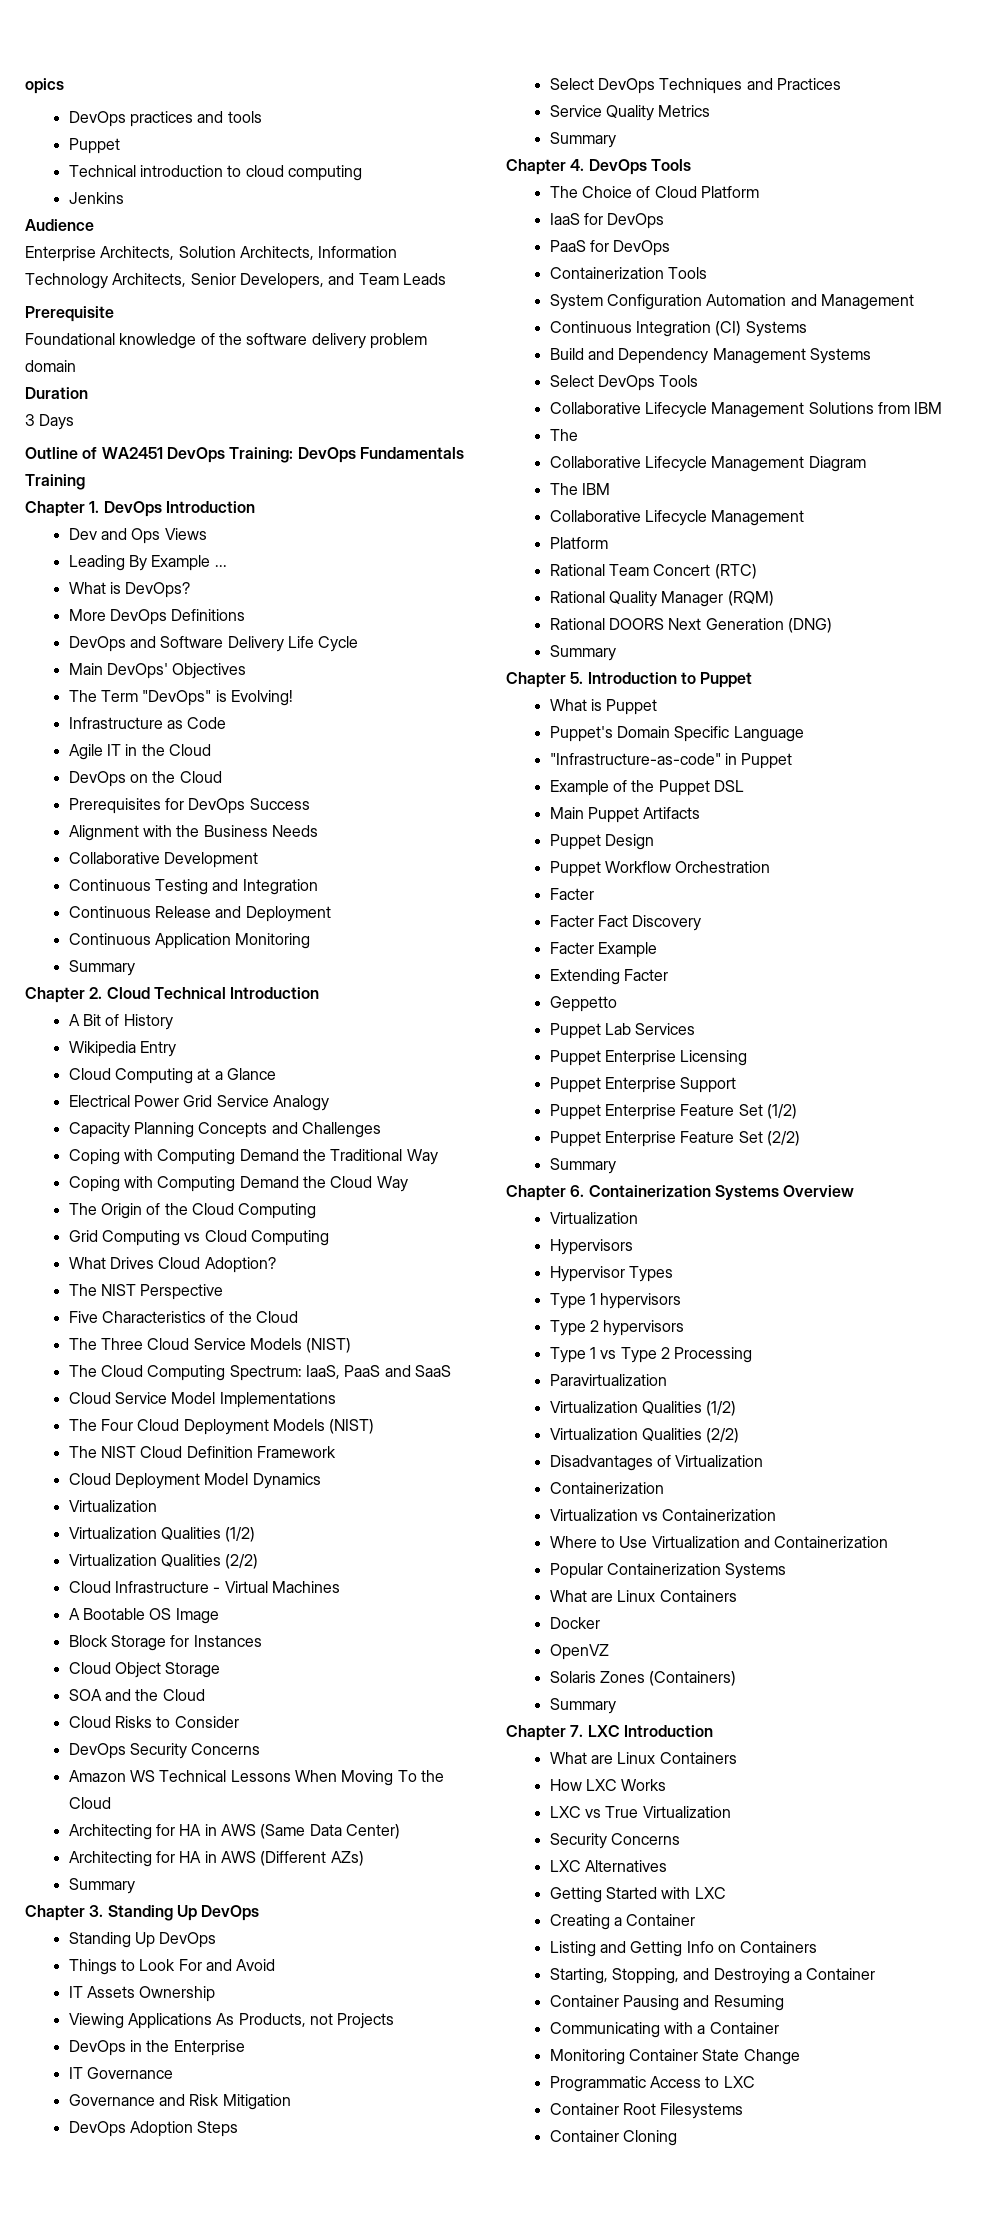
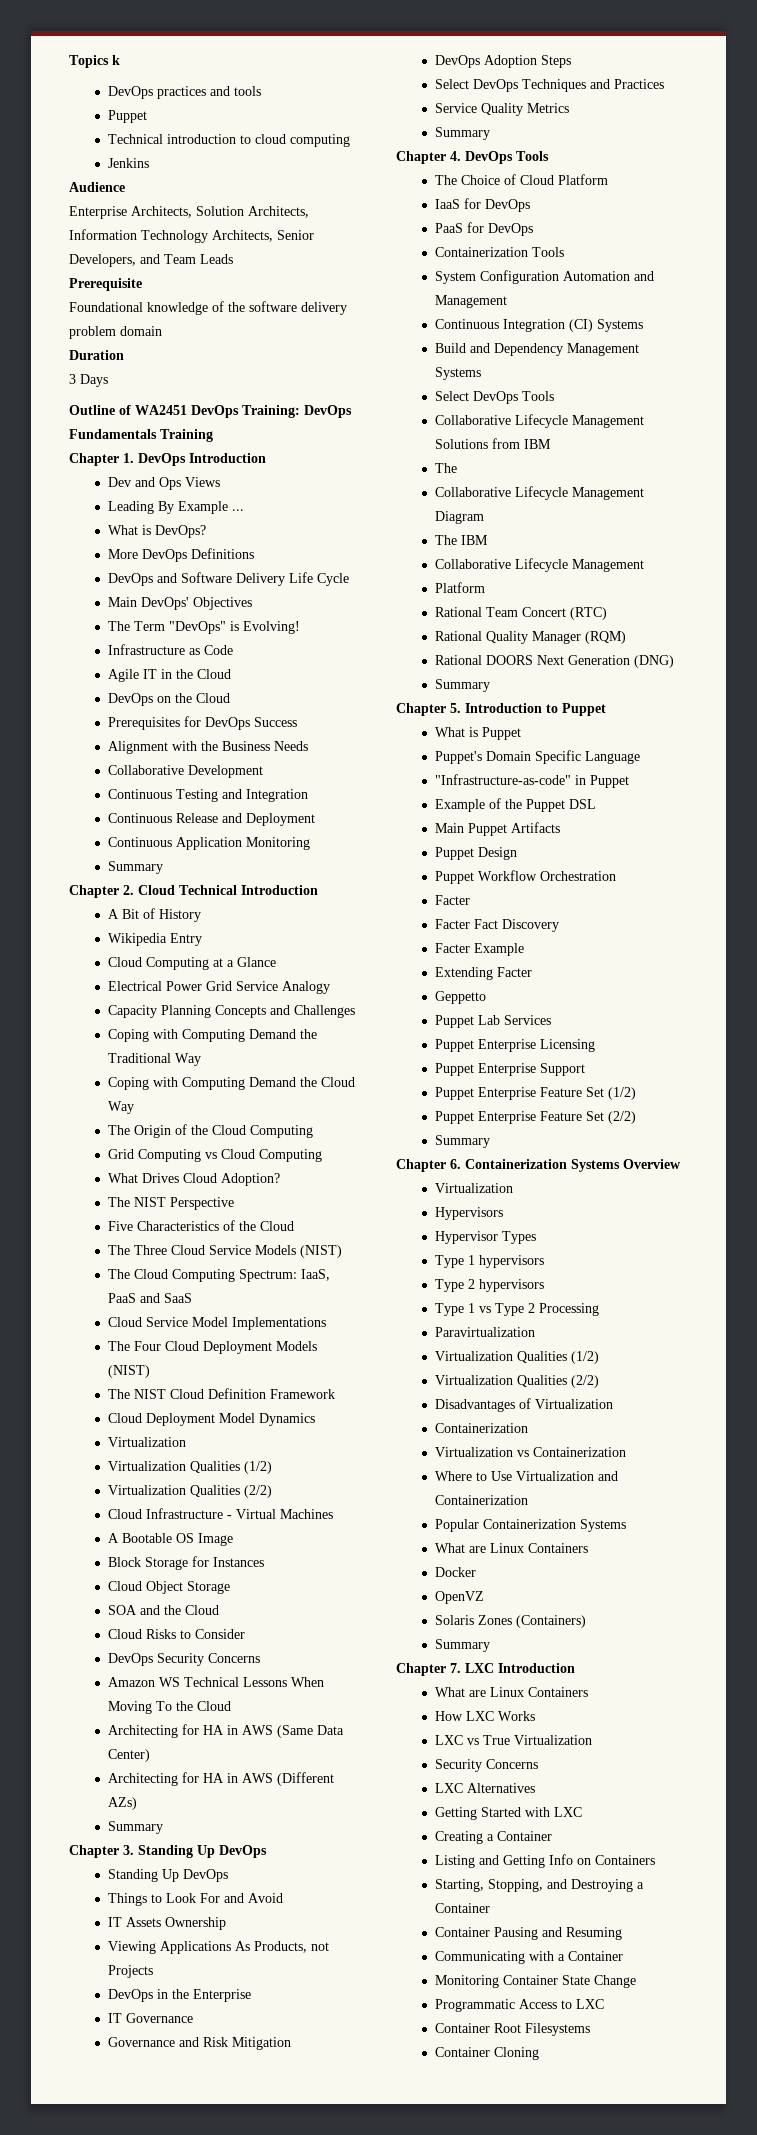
[25,78,64,94] opics -> [69,55,120,68] Topics k

